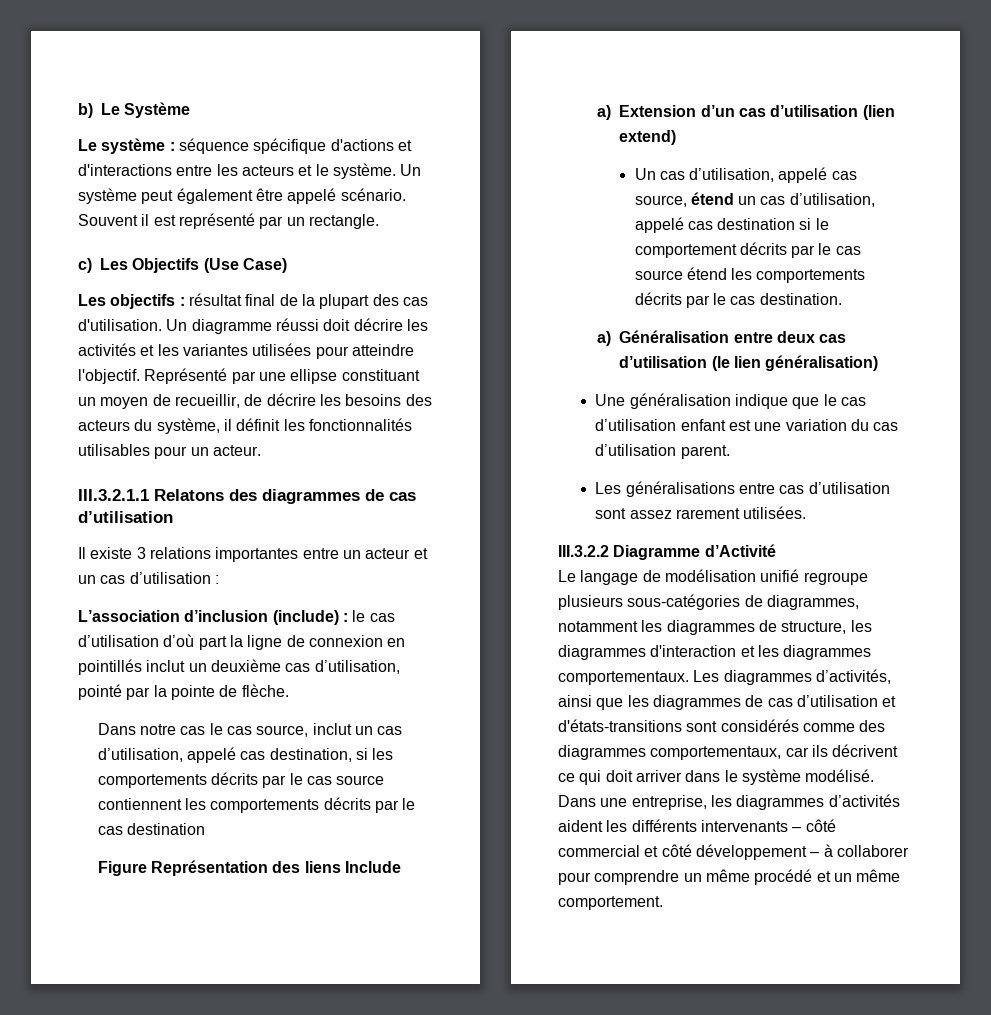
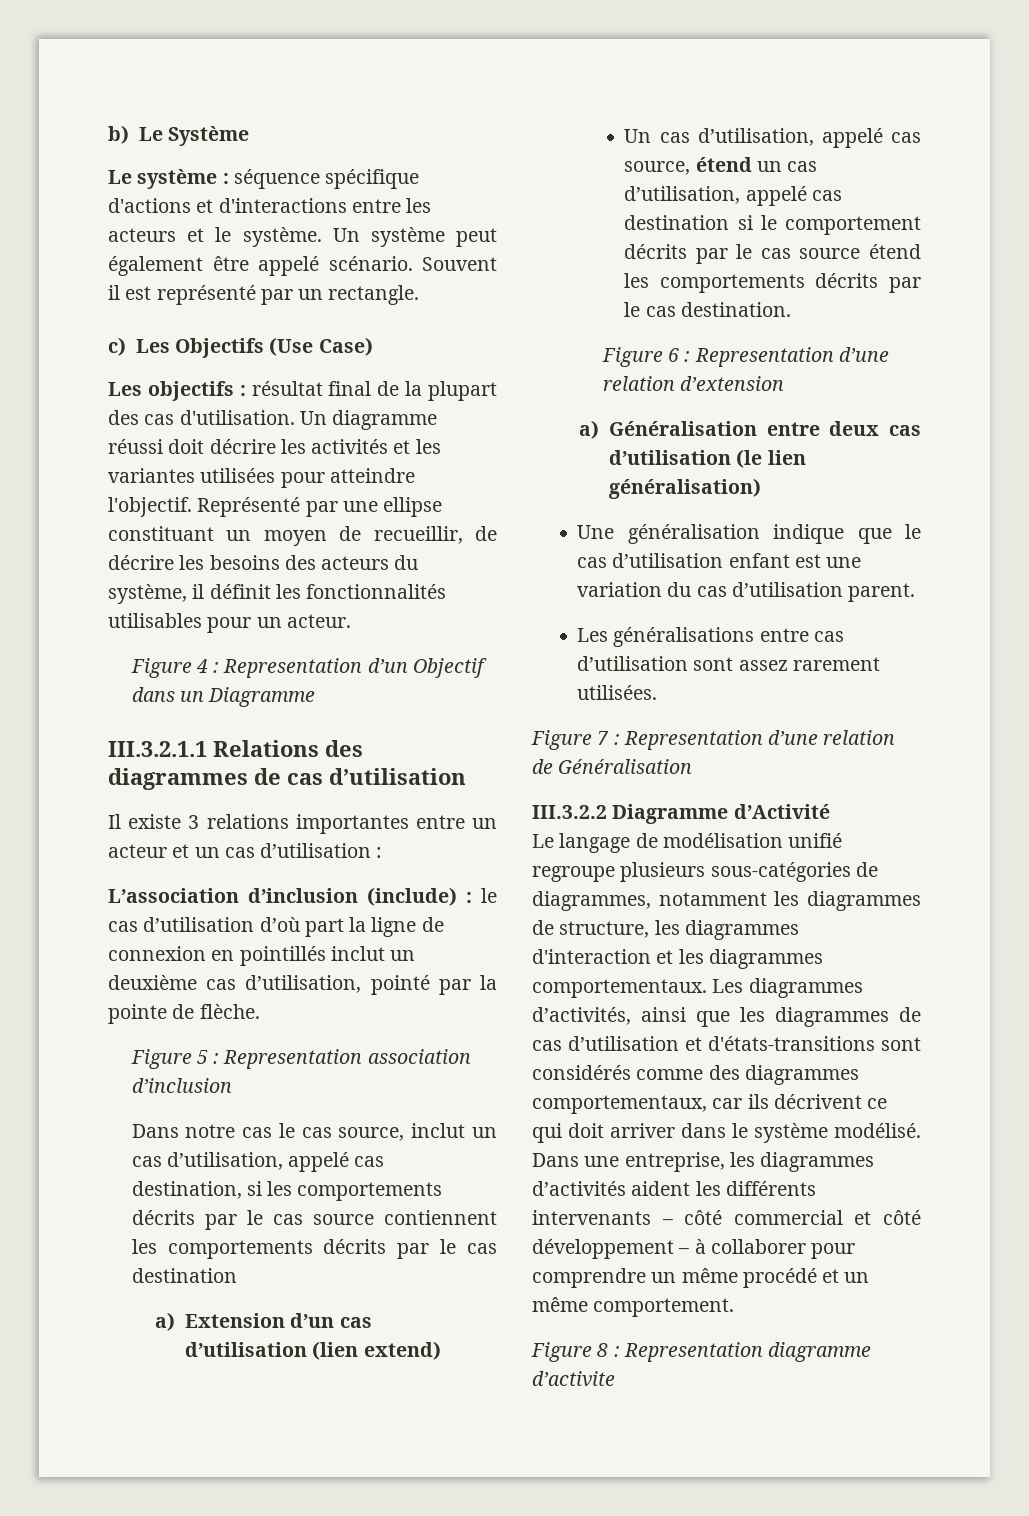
(261, 450) none -> [130,658,487,678] [131,687,316,707] // Figure 4 : Representation d’un Objectif dans un Diagramme
[154,489,224,501] Relatons -> [213,740,319,757] Relations
(289, 690) none -> [130,1049,471,1069] [131,1078,232,1093] // Figure 5 : Representation association d’inclusion
[97,860,401,876] // Figure Représentation des liens Include -> (237, 1275) none
(842, 299) none -> [601,347,889,367] [602,376,785,391] // Figure 6 : Representation d’une relation d’extension
(807, 512) none -> [531,730,896,750] [532,759,693,774] // Figure 7 : Representation d’une relation de Généralisation
(663, 903) none -> [531,1342,872,1362] [532,1371,615,1386] // Figure 8 : Representation diagramme d’activite

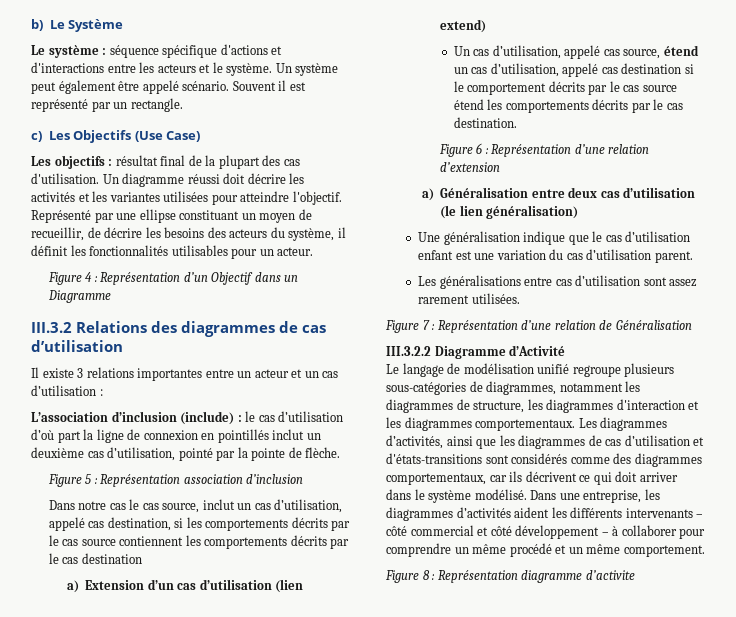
[223,658,363,678] Representation -> [100,272,181,285] Représentation
[108,741,207,757] III.3.2.1.1 -> [31,322,72,333] III.3.2
[223,1049,363,1069] Representation -> [100,474,181,487] Représentation
[694,347,834,367] Representation -> [491,144,572,157] Représentation
[623,730,763,750] Representation -> [437,320,518,333] Représentation
[623,1342,763,1362] Representation -> [437,570,518,583] Représentation

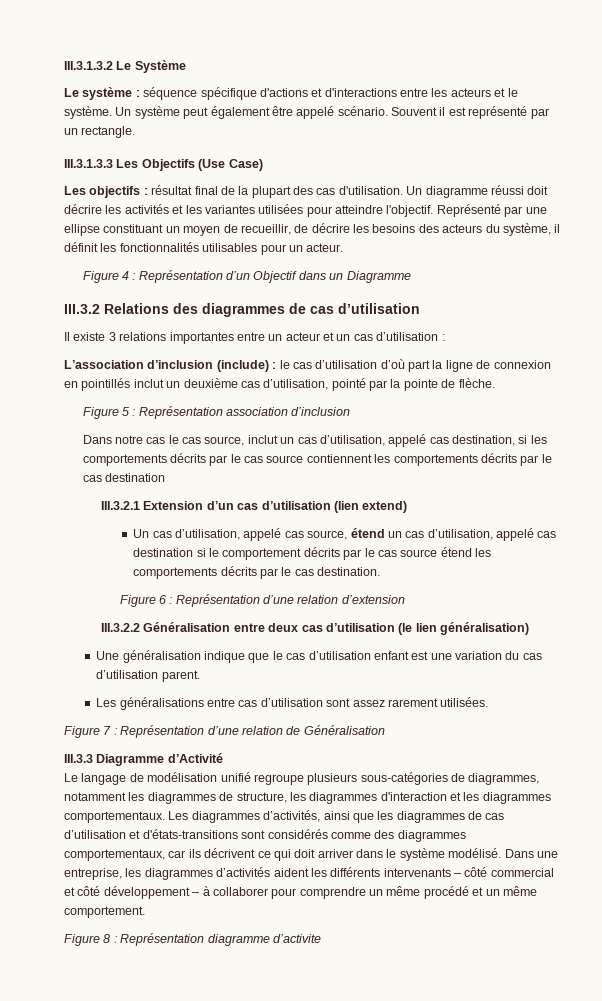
[31,19,43,31] b) -> [64,61,113,70] III.3.1.3.2
[31,131,42,142] c) -> [64,159,113,168] III.3.1.3.3
[66,580,79,593] a) -> [101,501,141,510] III.3.2.1
[421,188,434,201] a) -> [101,623,141,632] III.3.2.2
[386,346,431,356] III.3.2.2 -> [64,754,93,763] III.3.3

